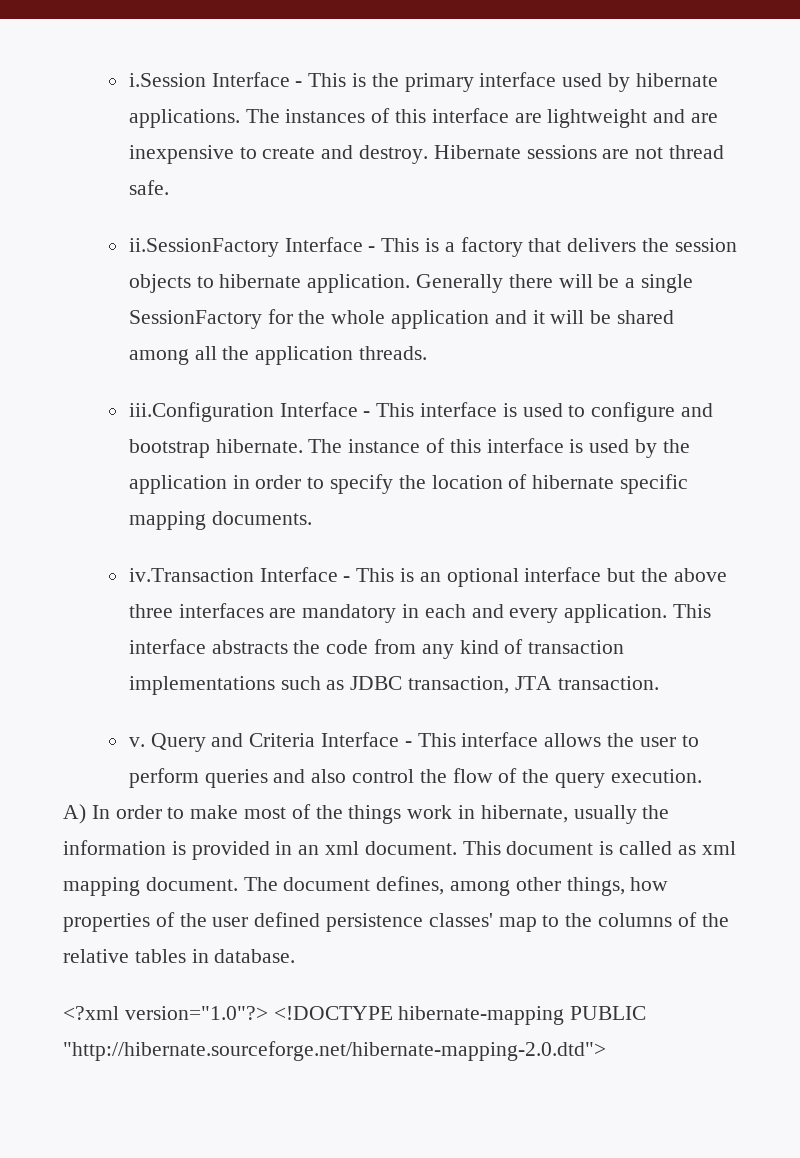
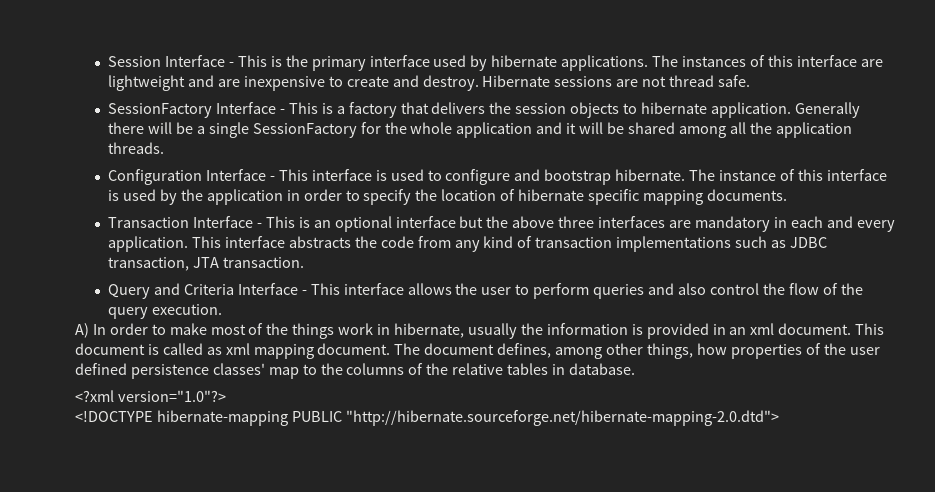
[128,73,206,87] i.Session -> [108,56,162,67] Session
[128,238,279,257] ii.SessionFactory -> [108,103,213,118] SessionFactory
[128,402,274,422] iii.Configuration -> [108,169,203,185] Configuration
[128,568,254,582] iv.Transaction -> [108,217,190,228] Transaction
[128,737,145,747] v. -> (304, 262) none
(268, 1013) none -> (226, 396) //

